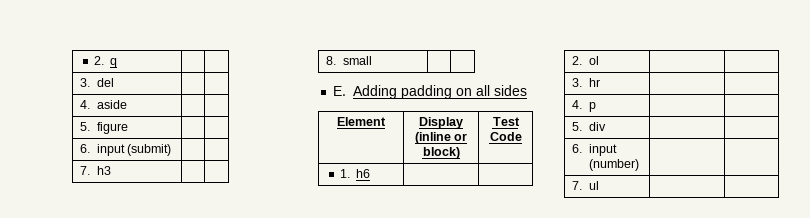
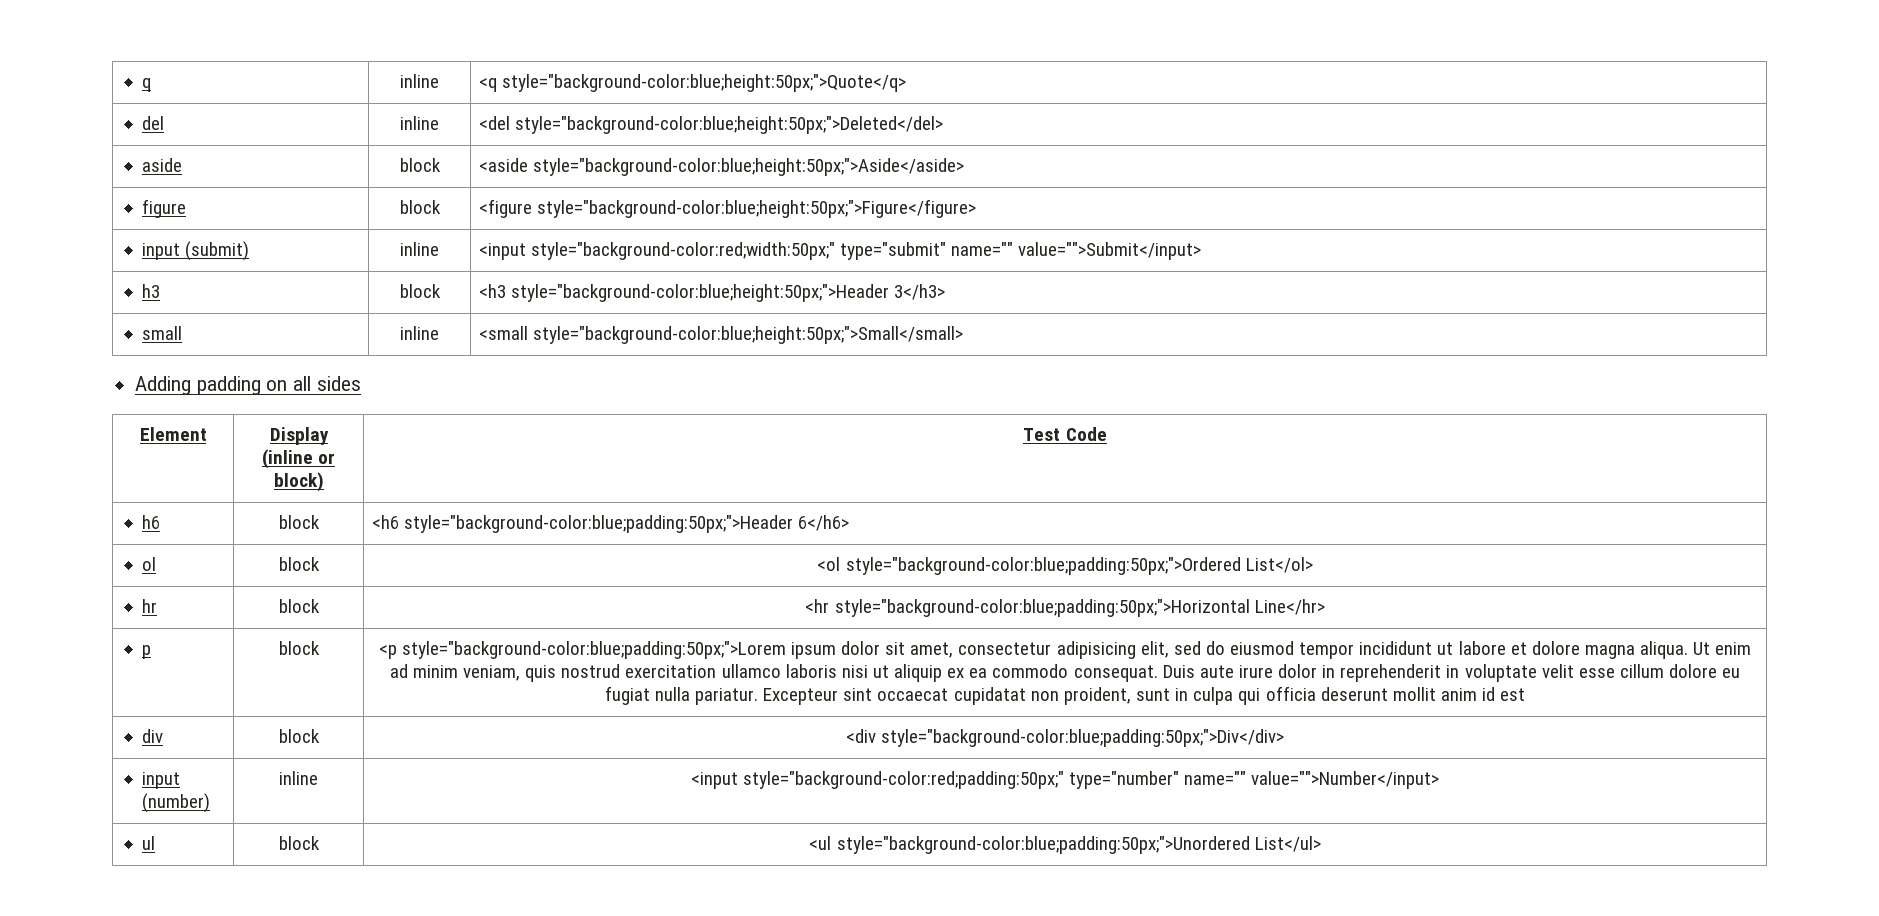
[94,56,105,65] 2. -> (141, 85) none
[80,78,114,87] [80,100,127,109] [80,122,128,134] [80,144,171,156] [80,166,111,175] [326,56,372,65] [333,86,347,96] | // 3. del | | // 4. aside | | // 5. figure | | // 6. input (submit) | | // 7. h3 | | // 8. small | | // E. -> [400,74,439,88] [478,74,906,92] [141,116,164,130] [400,116,439,130] [478,116,943,134] [141,158,182,172] [399,158,441,172] [478,158,964,176] [141,199,186,218] [399,200,441,214] [478,199,976,218] [141,241,249,261] [400,242,439,256] [478,242,1202,260] [141,284,160,298] [399,284,441,298] [478,284,946,302] [141,326,182,340] [400,326,439,340] [478,326,963,344] inline | <q style="background-color:blue;height:50px;">Quote</q> // del | inline | <del style="background-color:blue;height:50px;">Deleted</del> // aside | block | <aside style="background-color:blue;height:50px;">Aside</aside> // figure | block | <figure style="background-color:blue;height:50px;">Figure</figure> // input (submit) | inline | <input style="background-color:red;width:50px;" type="submit" name="" value="">Submit</input> // h3 | block | <h3 style="background-color:blue;height:50px;">Header 3</h3> // small | inline | <small style="background-color:blue;height:50px;">Small</small> //
[340,169,351,178] 1. -> (1107, 434) none
[572,56,599,65] [572,78,600,87] [572,100,596,112] [572,122,606,131] [572,144,617,156] [588,159,639,171] [572,181,599,190] | // 2. ol | | // 3. hr | | // 4. p | | // 5. div | | // 6. input (number) | | // 7. ul | | -> [278,515,320,529] [371,515,850,533] [141,557,156,571] [278,557,320,571] [817,557,1313,575] [141,599,157,613] [278,599,320,613] [805,599,1325,617] [141,645,151,659] [278,641,320,655] [378,641,1752,659] [389,664,1741,682] [604,686,1526,705] [141,729,163,743] [278,729,320,743] [845,729,1285,747] [141,772,180,789] [141,793,210,813] [279,771,318,785] [690,771,1440,789] [141,836,155,850] [278,836,320,850] [809,836,1321,854] block | <h6 style="background-color:blue;padding:50px;">Header 6</h6> // ol | block | <ol style="background-color:blue;padding:50px;">Ordered List</ol> // hr | block | <hr style="background-color:blue;padding:50px;">Horizontal Line</hr> // p | block | <p style="background-color:blue;padding:50px;">Lorem ipsum dolor sit amet, consectetur adipisicing elit, sed do eiusmod tempor incididunt ut labore et dolore magna aliqua. Ut enim ad minim veniam, quis nostrud exercitation ullamco laboris nisi ut aliquip ex ea commodo consequat. Duis aute irure dolor in reprehenderit in voluptate velit esse cillum dolore eu fugiat nulla pariatur. Excepteur sint occaecat cupidatat non proident, sunt in culpa qui officia deserunt mollit anim id est // div | block | <div style="background-color:blue;padding:50px;">Div</div> // input (number) | inline | <input style="background-color:red;padding:50px;" type="number" name="" value="">Number</input> // ul | block | <ul style="background-color:blue;padding:50px;">Unordered List</ul>

